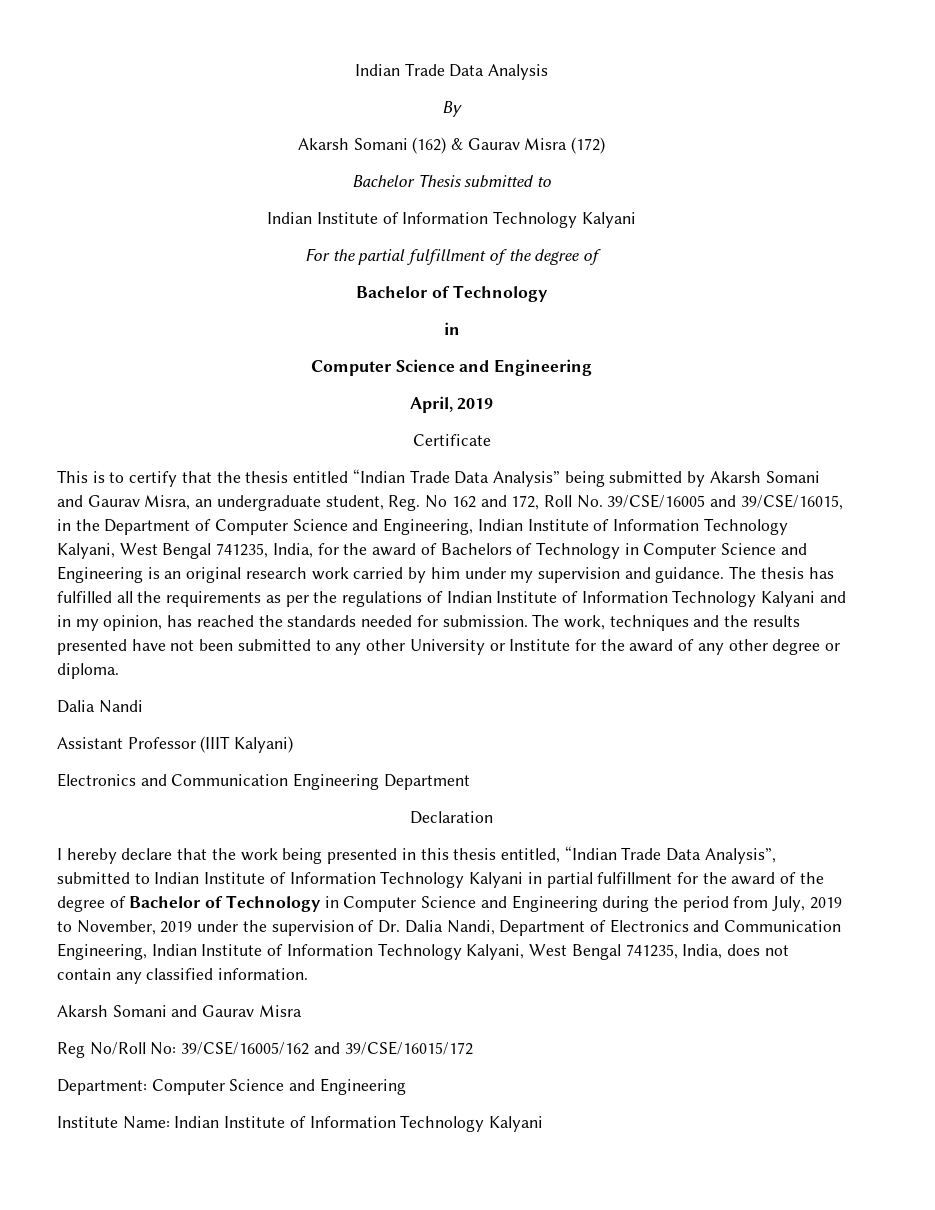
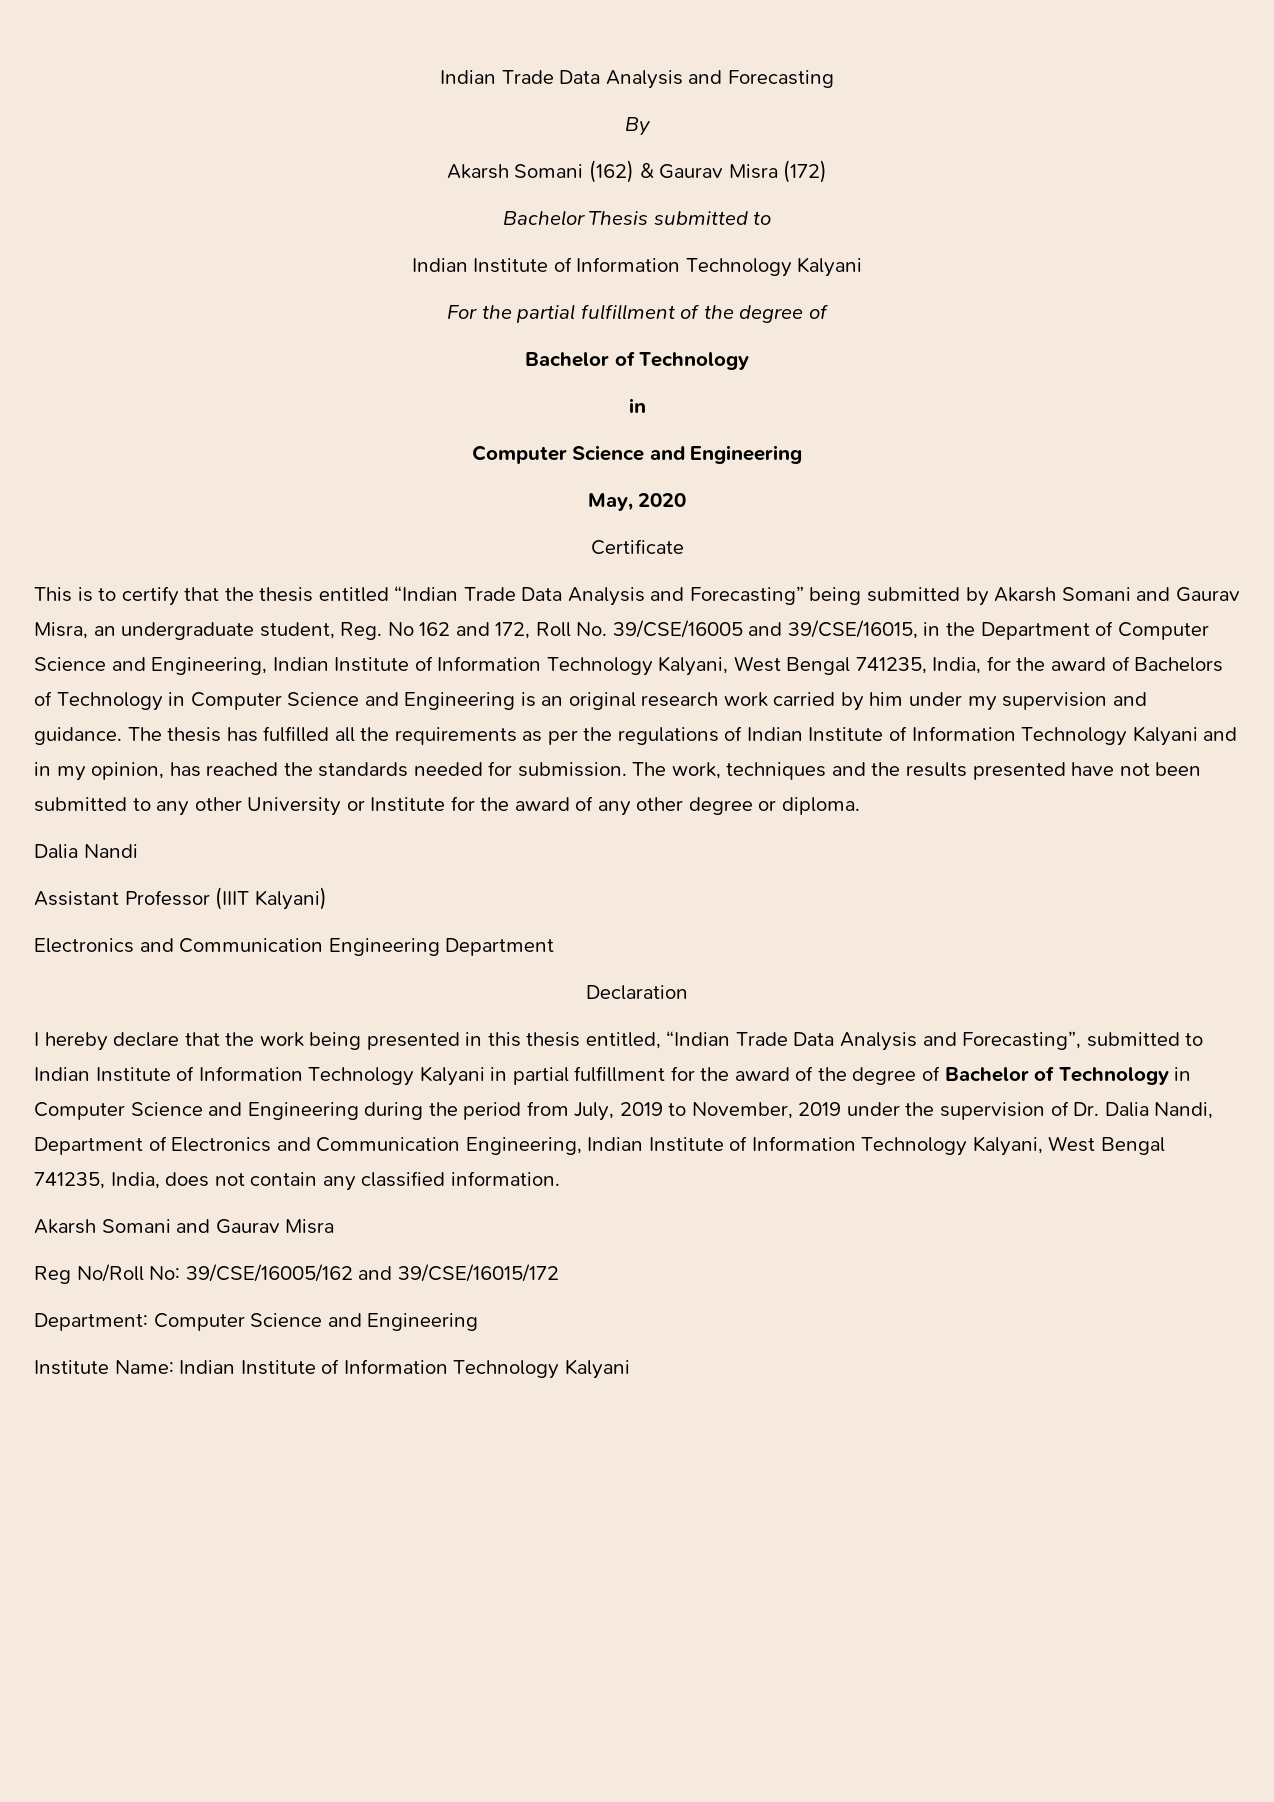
(549, 72) none -> [688,70,834,88] and Forecasting
[409,396,494,413] April, 2019 -> [587,493,687,511] May, 2020
[492,471,560,487] Analysis” -> [567,586,804,606] Analysis and Forecasting”
[704,848,776,864] Analysis”, -> [840,1031,1082,1051] Analysis and Forecasting”,

